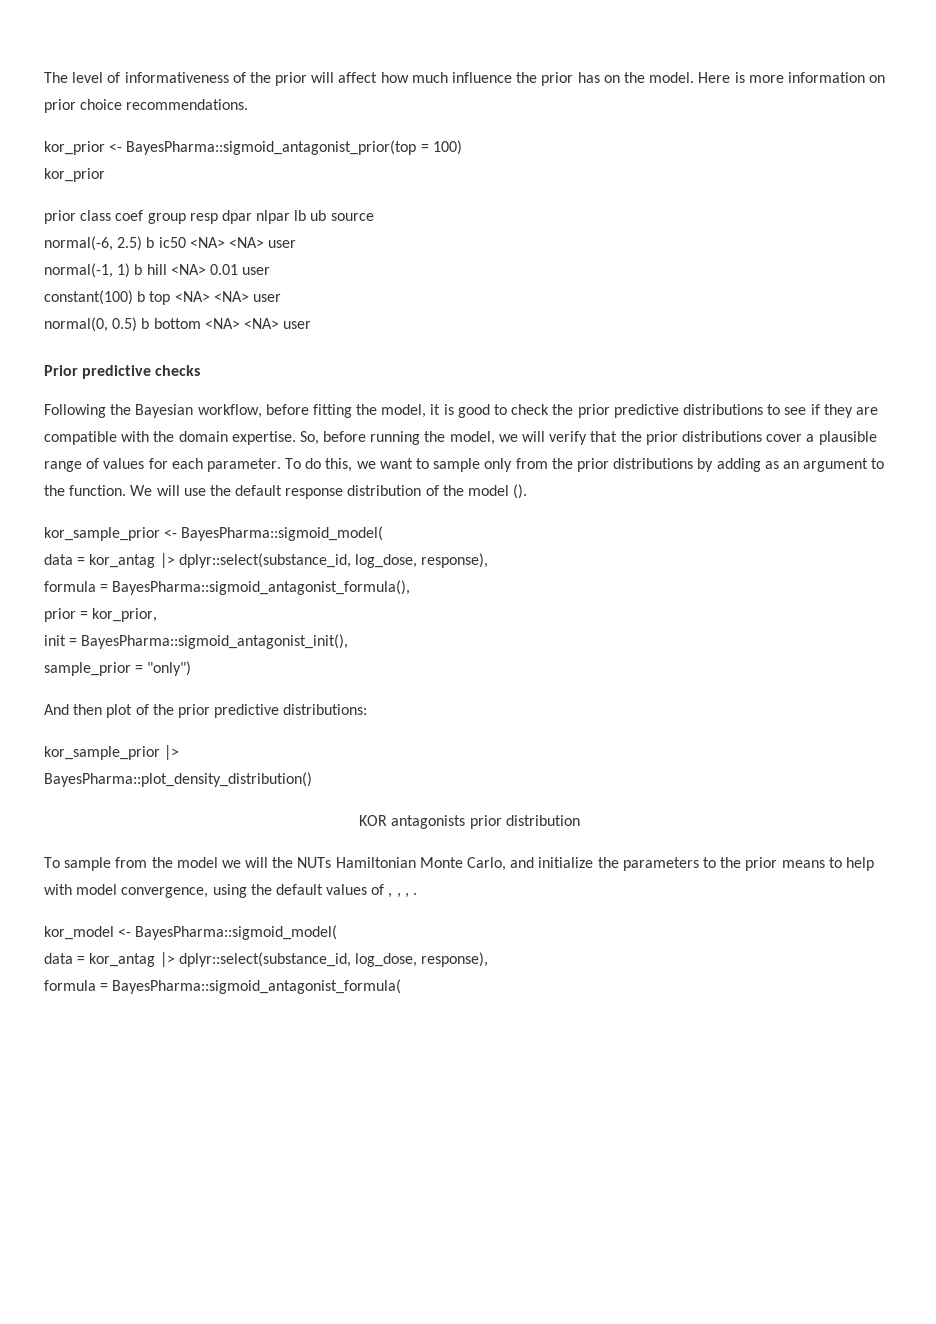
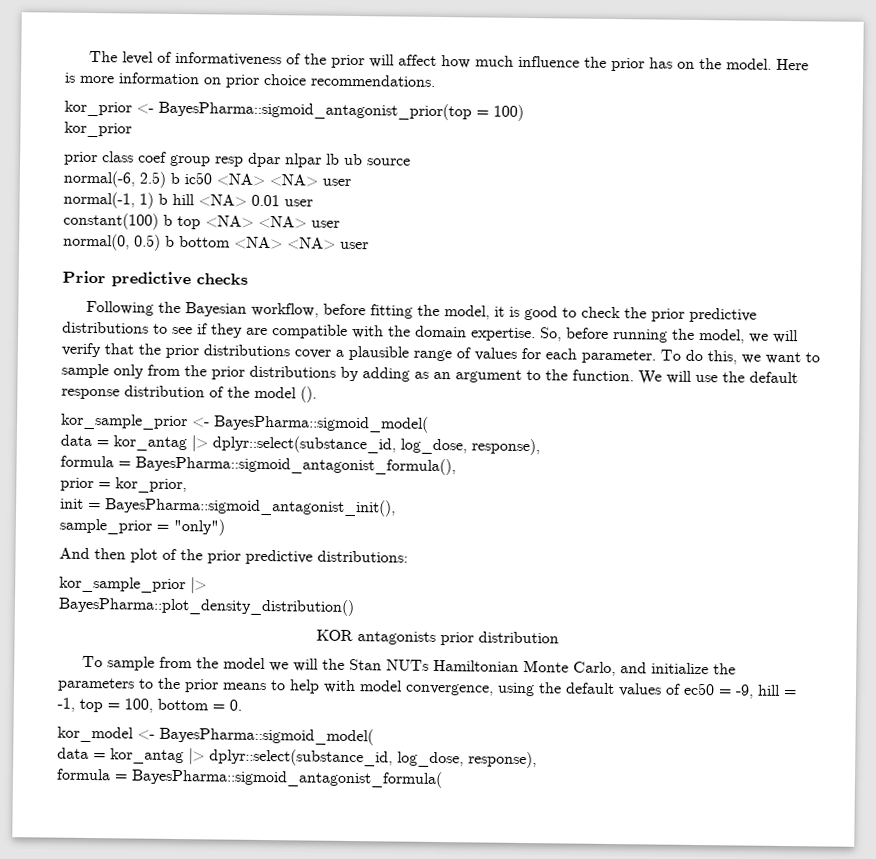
(294, 862) none -> [349,658,383,671] Stan
[388,893,418,898] , , , . -> [683,682,797,699] [57,697,242,713] ec50 = -9, hill = -1, top = 100, bottom = 0.

